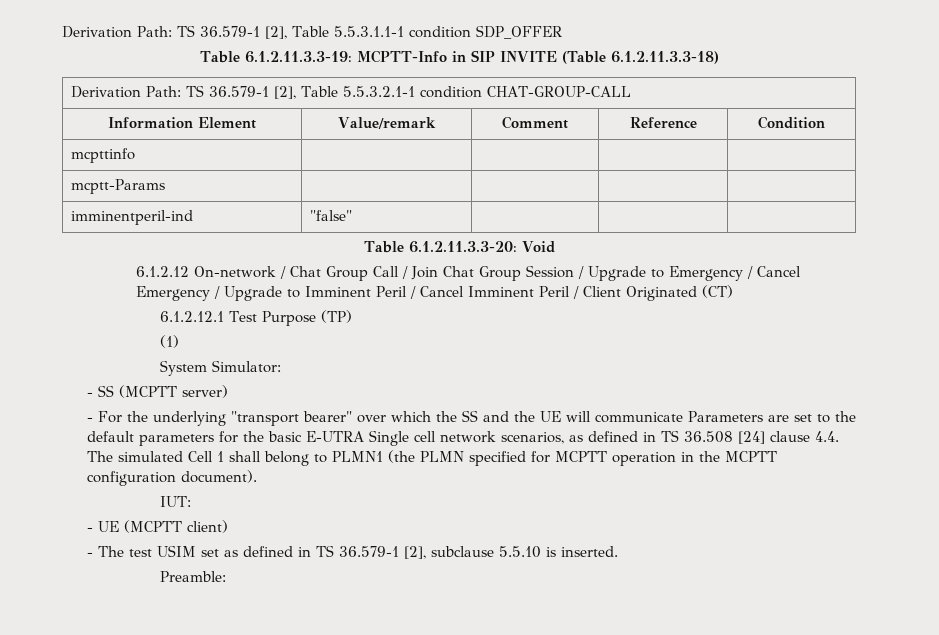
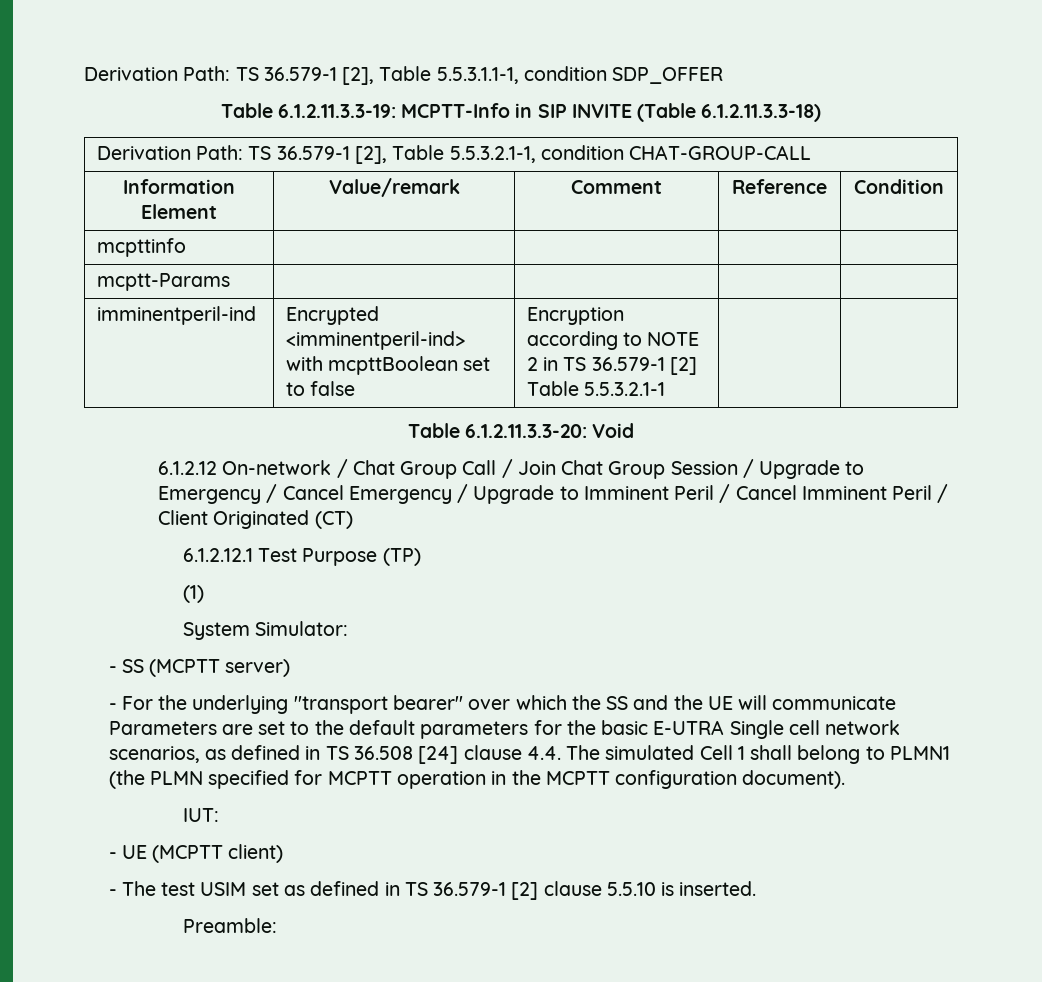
[62,25,404,39] Derivation Path: TS 36.579-1 [2], Table 5.5.3.1.1-1 -> [84,66,519,85] Derivation Path: TS 36.579-1 [2], Table 5.5.3.1.1-1,
[343,86,416,97] 5.5.3.2.1-1 -> [449,146,536,163] 5.5.3.2.1-1,
[310,210,353,221] "false" | -> [285,306,379,325] [285,331,465,350] [285,356,491,375] [285,381,356,396] [526,307,624,325] [526,331,700,350] [526,357,697,375] [526,381,666,396] Encrypted <imminentperil-ind> with mcpttBoolean set to false | Encryption according to NOTE 2 in TS 36.579-1 [2] Table 5.5.3.2.1-1
[403,546,494,559] [2], subclause -> [511,881,602,900] [2] clause

